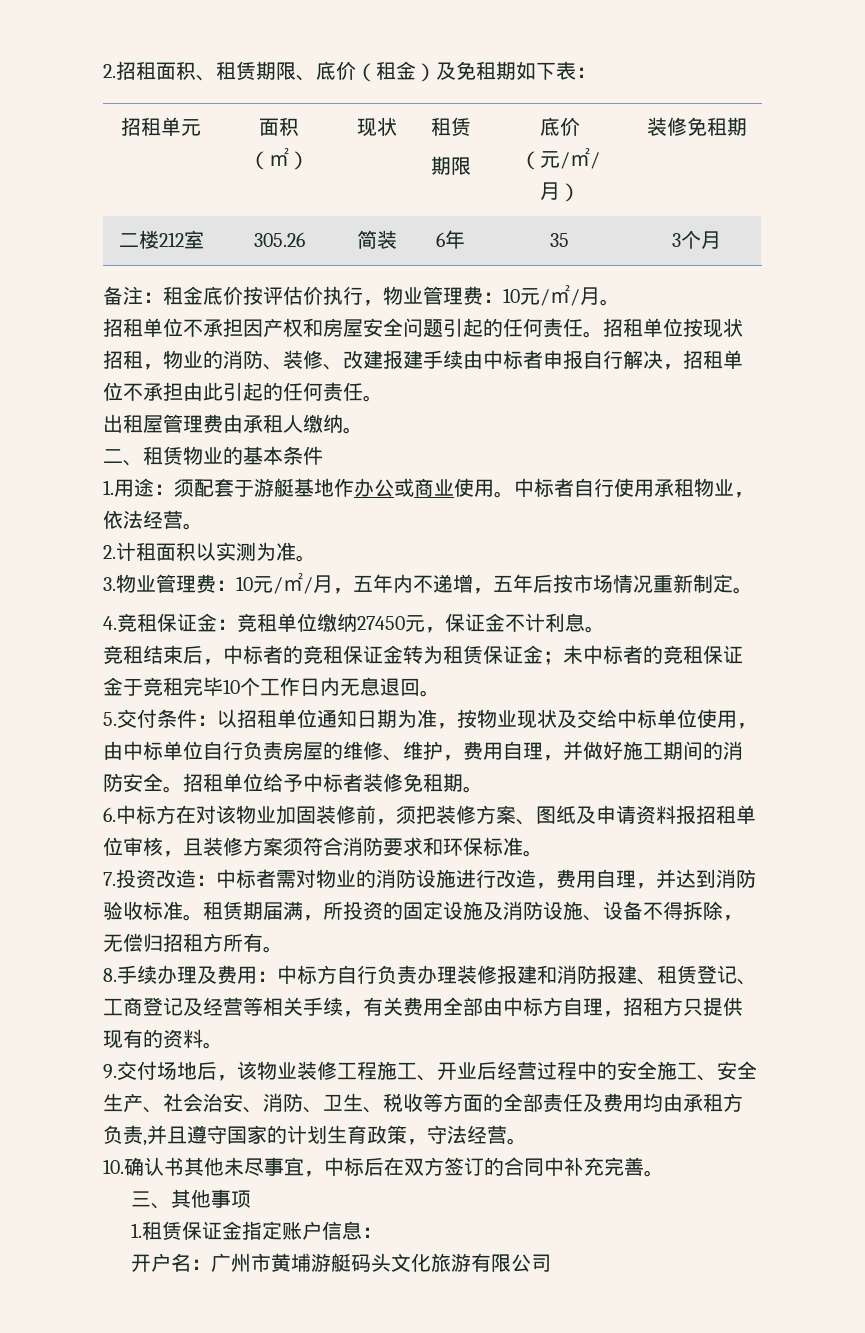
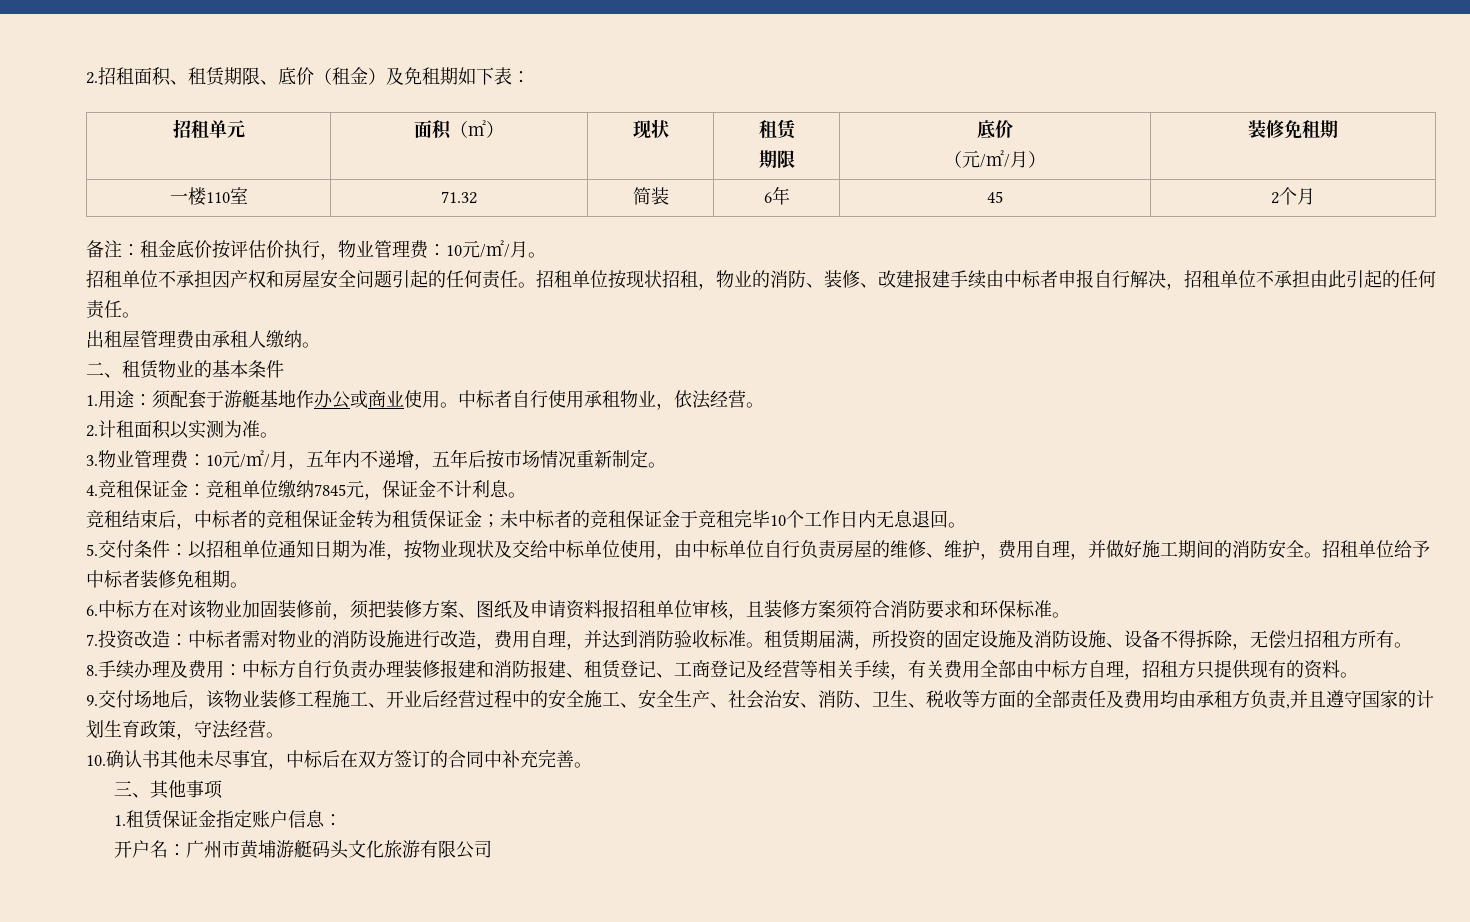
[118,230,184,249] 二楼212 -> [169,187,230,206] 一楼110
[253,232,305,247] 305.26 -> [441,191,477,204] 71.32
[550,233,569,247] [672,233,681,247] 35 | 3 -> [987,191,1003,203] [1271,192,1279,204] 45 | 2
[357,616,405,630] 27450 -> [314,484,346,496] 7845

